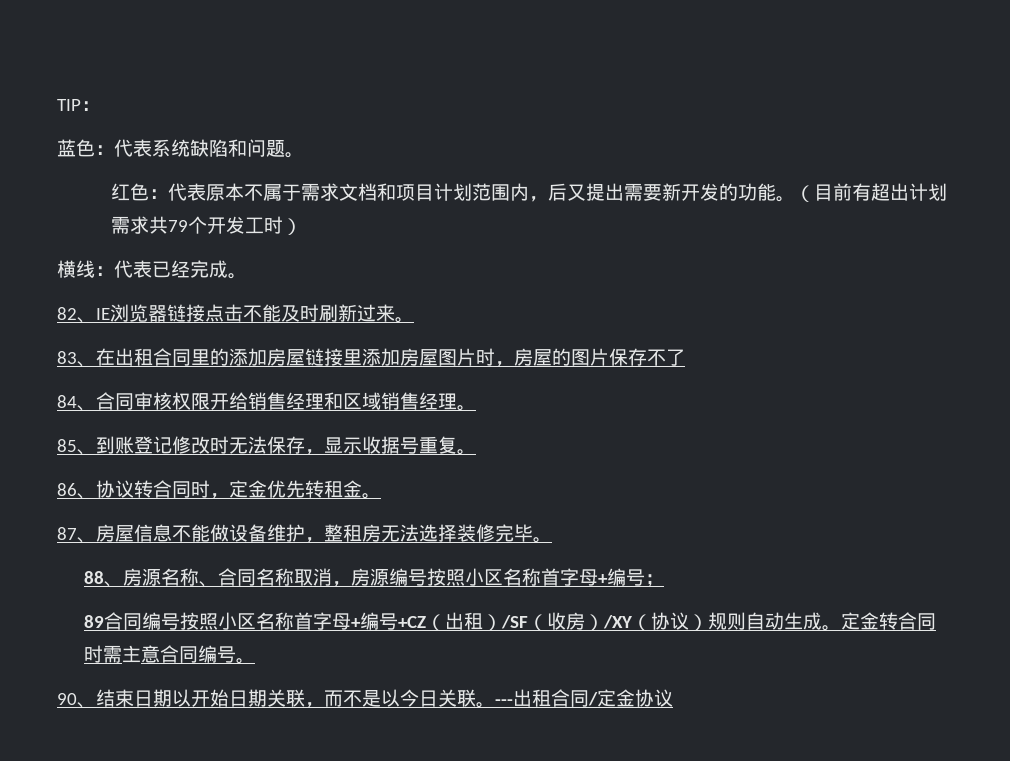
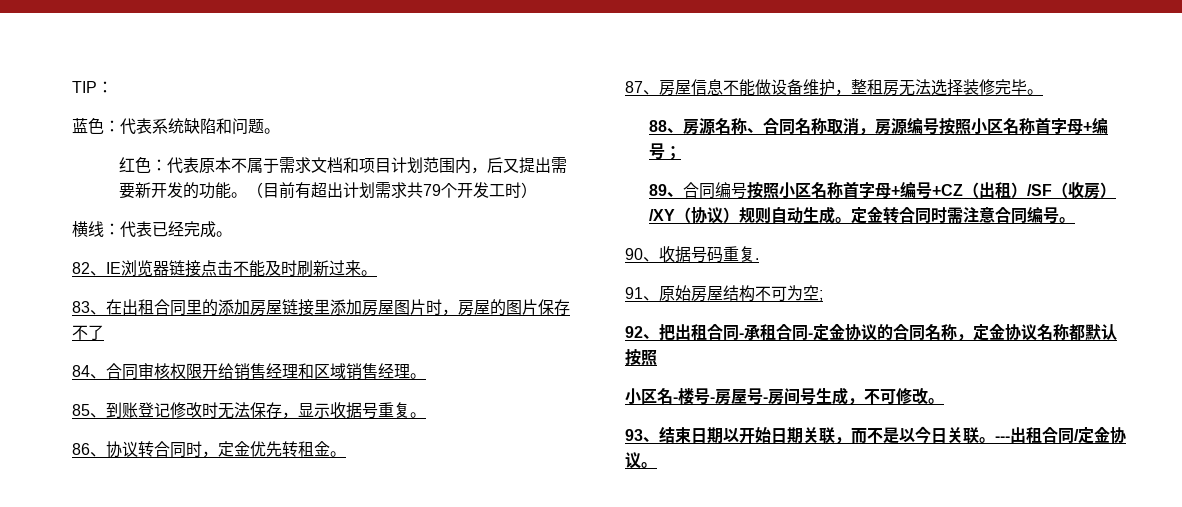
(104, 621) none -> [666,192,683,197] 、
[121,645,141,663] 主 -> [962,207,979,223] 注
(96, 705) none -> [659,246,759,263] [625,285,823,302] [625,323,1117,341] [625,349,657,366] [625,387,944,405] [625,429,659,442] 收据号码重复. // 91、原始房屋结构不可为空; // 92、把出租合同-承租合同-定金协议的合同名称，定金协议名称都默认按照 // 小区名-楼号-房屋号-房间号生成，不可修改。 // 93、
(673, 698) none -> [641,462,657,468] 。

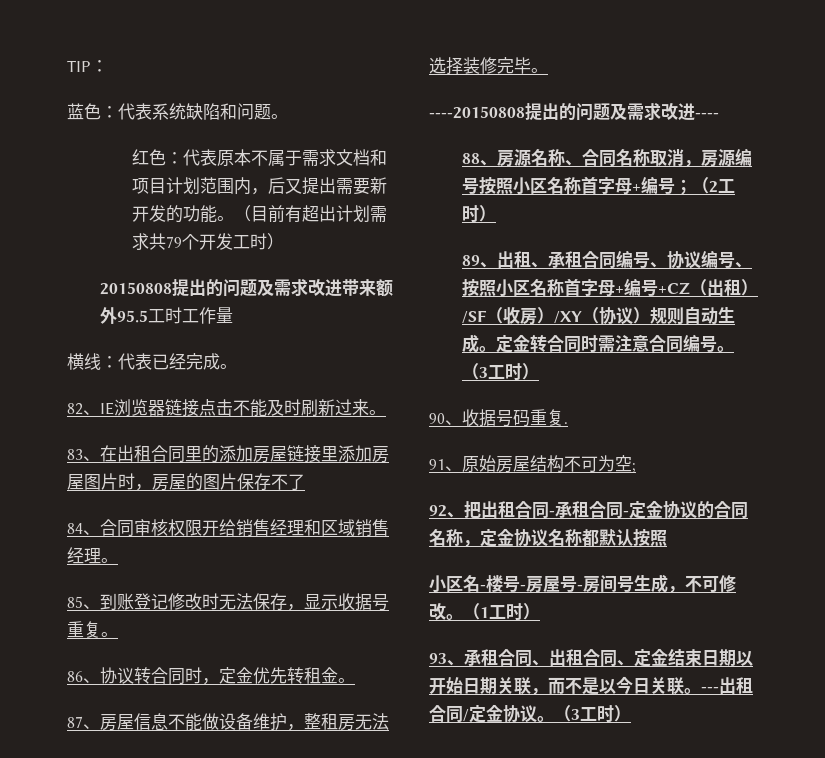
(538, 190) none -> [99,278,393,297] [99,307,233,324] // 20150808提出的问题及需求改进带来额外95.5工时工作量
(1043, 92) none -> [429,102,719,121] // ----20150808提出的问题及需求改进----
(681, 153) none -> [691,177,735,194] [461,205,496,223] （2工时）
[682,182,747,199] 合同编号 -> [496,250,752,269] 出租、承租合同编号、协议编号、
(1075, 220) none -> [461,363,539,381] （3工时）
(944, 401) none -> [463,603,540,621] （1工时）
(659, 439) none -> [464,648,668,667] 承租合同、出租合同、定金
(657, 465) none -> [554,705,631,723] （3工时）

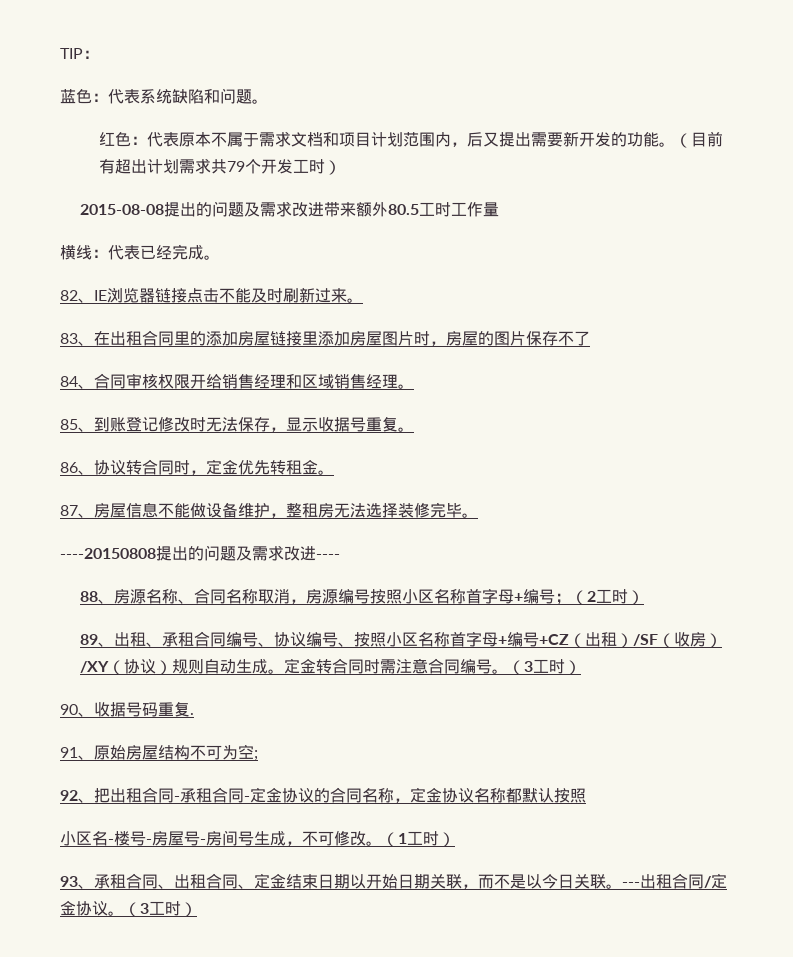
[99,282,172,295] 20150808 -> [79,204,164,215] 2015-08-08
[116,310,148,323] 95.5 -> [387,204,419,215] 80.5

